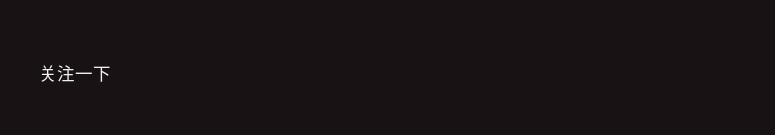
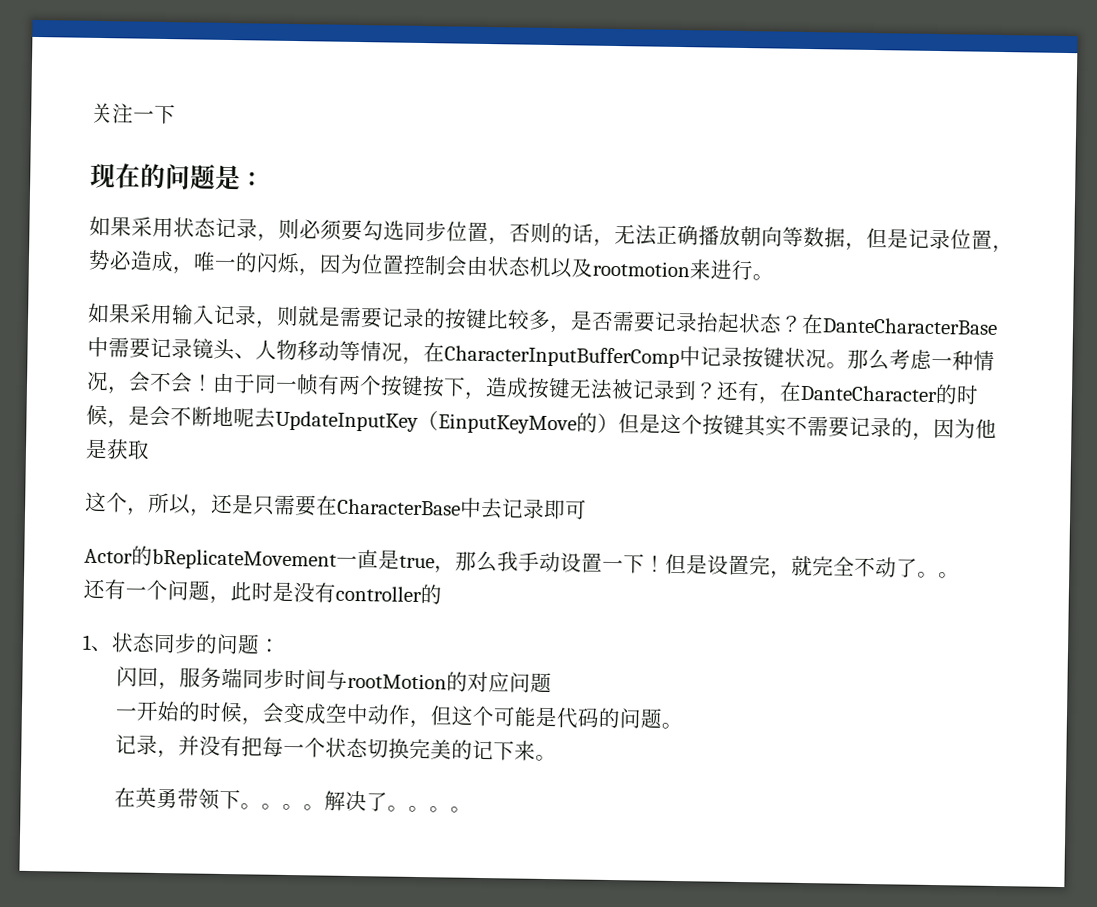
(111, 74) none -> [90,162,264,191] [89,215,1014,254] [88,249,774,281] [87,302,998,335] [87,336,995,371] [86,371,979,405] [86,404,997,441] [85,438,150,460] [85,491,587,520] [84,545,960,579] [83,578,442,605] [82,632,281,655] [116,666,553,694] [115,700,684,730] [115,734,558,762] [114,787,473,813] // 现在的问题是： // 如果采用状态记录，则必须要勾选同步位置，否则的话，无法正确播放朝向等数据，但是记录位置，势必造成，唯一的闪烁，因为位置控制会由状态机以及rootmotion来进行。 // 如果采用输入记录，则就是需要记录的按键比较多，是否需要记录抬起状态？在DanteCharacterBase中需要记录镜头、人物移动等情况，在CharacterInputBufferComp中记录按键状况。那么考虑一种情况，会不会！由于同一帧有两个按键按下，造成按键无法被记录到？还有，在DanteCharacter的时候，是会不断地呢去UpdateInputKey（EinputKeyMove的）但是这个按键其实不需要记录的，因为他是获取 // 这个，所以，还是只需要在CharacterBase中去记录即可 // Actor的bReplicateMovement一直是true，那么我手动设置一下！但是设置完，就完全不动了。。 // 还有一个问题，此时是没有controller的 // 1、状态同步的问题： // 闪回，服务端同步时间与rootMotion的对应问题 // 一开始的时候，会变成空中动作，但这个可能是代码的问题。 // 记录，并没有把每一个状态切换完美的记下来。 // 在英勇带领下。。。。解决了。。。。

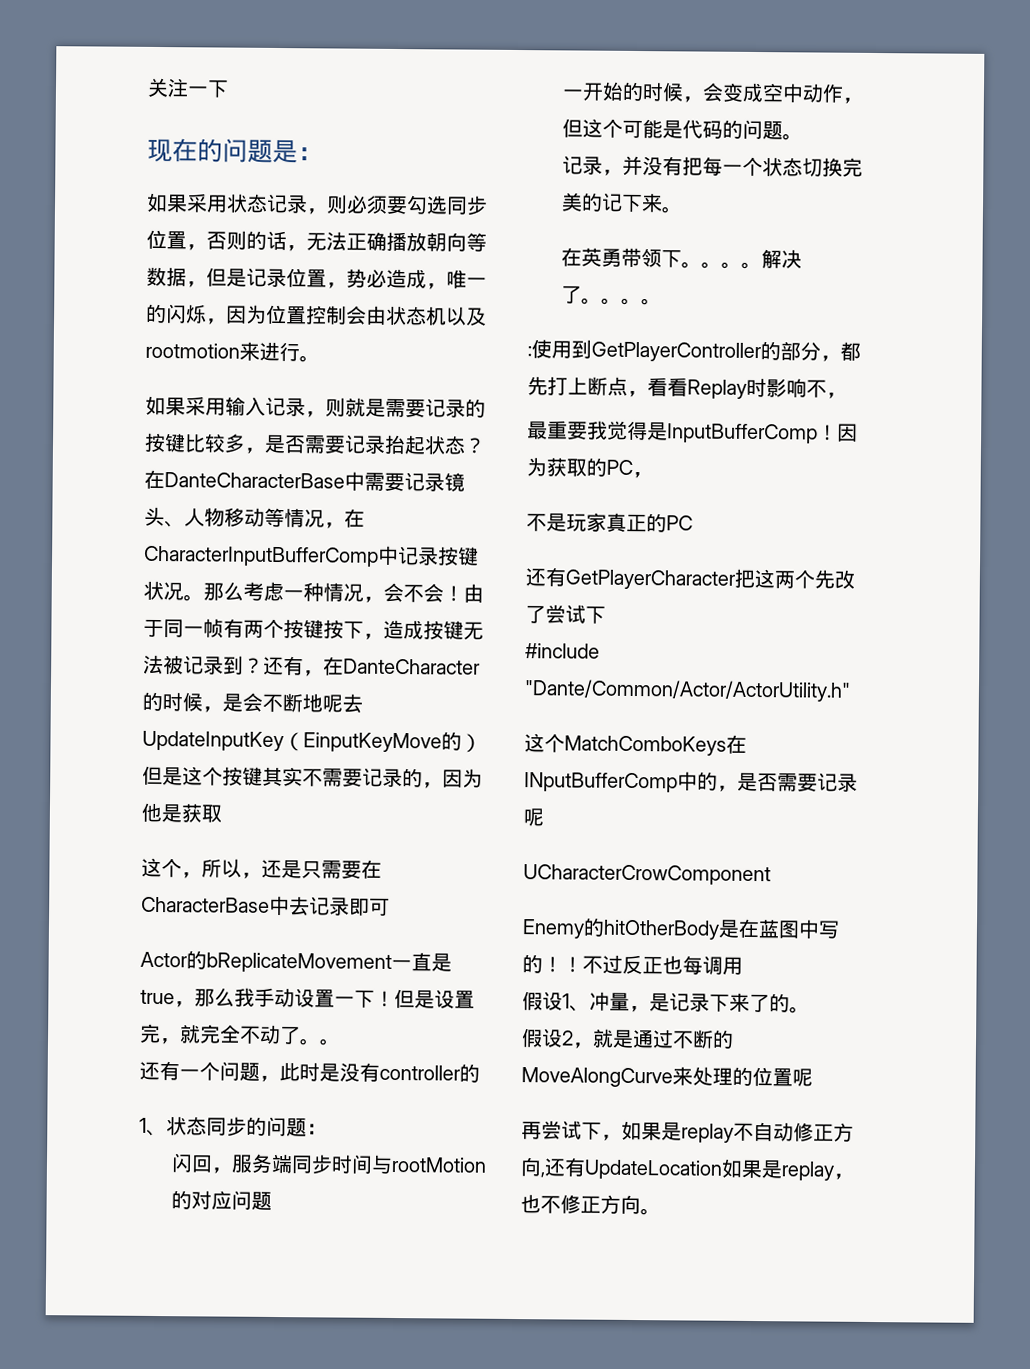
(473, 809) none -> [527,339,861,363] [527,376,847,399] [527,420,858,444] [526,457,653,479] [526,512,693,533] [525,567,855,590] [525,604,606,624] [525,643,600,659] [524,679,851,702] [524,733,747,756] [524,771,858,793] [523,808,544,827] [523,864,771,886] [522,917,840,940] [522,954,743,975] [522,991,810,1014] [521,1028,734,1049] [521,1066,813,1088] [521,1120,854,1143] [520,1157,854,1181] [520,1194,661,1216] // :使用到GetPlayerController的部分，都先打上断点，看看Replay时影响不， // 最重要我觉得是InputBufferComp！因为获取的PC， // 不是玩家真正的PC // 还有GetPlayerCharacter把这两个先改了尝试下 // #include "Dante/Common/Actor/ActorUtility.h" // 这个MatchComboKeys在INputBufferComp中的，是否需要记录呢 // UCharacterCrowComponent // Enemy的hitOtherBody是在蓝图中写的！！不过反正也每调用 // 假设1、冲量，是记录下来了的。 // 假设2，就是通过不断的MoveAlongCurve来处理的位置呢 // 再尝试下，如果是replay不自动修正方向,还有UpdateLocation如果是replay，也不修正方向。

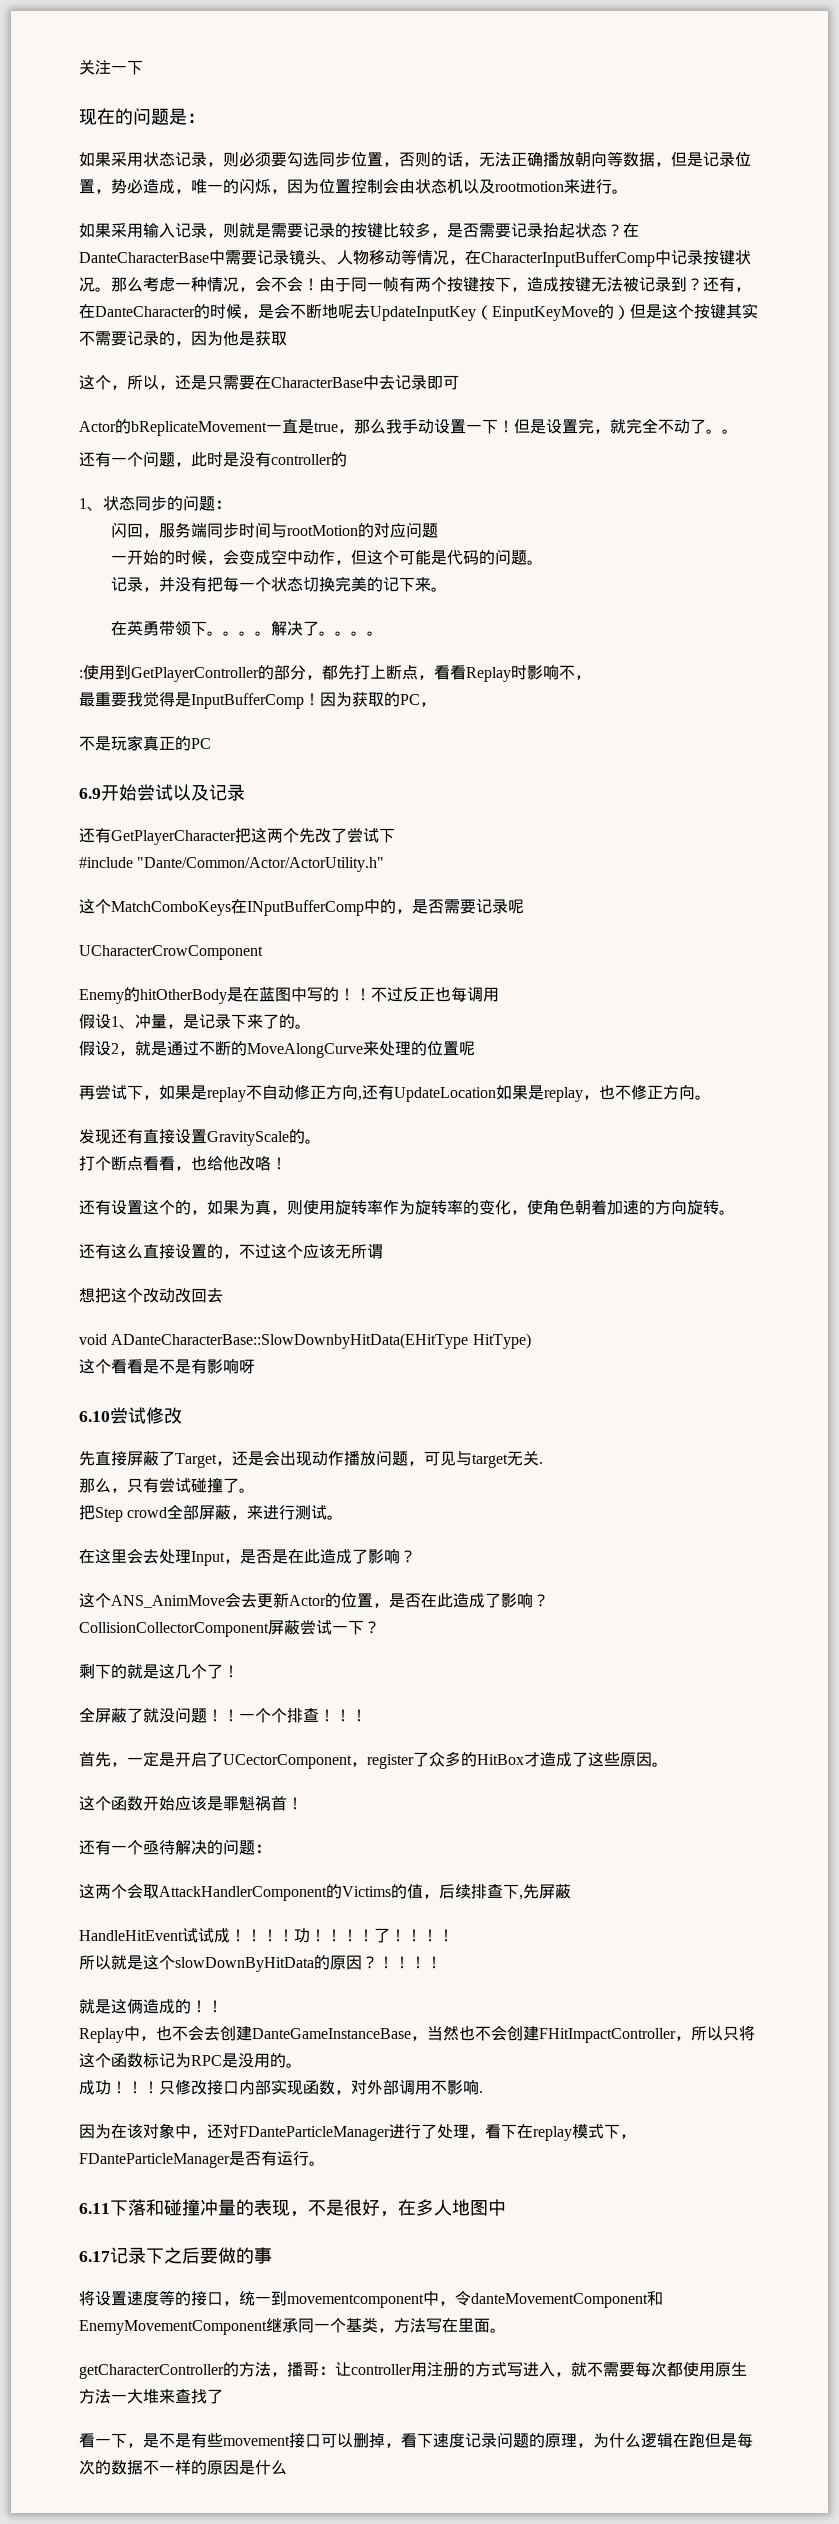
(693, 523) none -> [79,784,245,801] // 6.9开始尝试以及记录
(661, 1212) none -> [79,1129,321,1146] [79,1155,287,1171] [79,1199,735,1215] [79,1244,383,1259] [79,1288,223,1303] [79,1333,531,1349] [79,1358,255,1374] [79,1407,182,1424] [79,1450,543,1468] [79,1478,255,1493] [79,1504,344,1522] [79,1548,416,1566] [79,1592,549,1608] [79,1620,380,1637] [79,1664,239,1679] [79,1707,367,1723] [79,1751,668,1769] [79,1795,303,1811] [79,1839,271,1855] [79,1883,571,1901] [79,1928,454,1943] [79,1955,442,1972] [79,1999,223,2014] [79,2025,755,2043] [79,2053,302,2068] [79,2079,483,2095] [79,2123,636,2141] [79,2151,325,2168] [79,2199,506,2217] [79,2247,272,2264] [79,2290,663,2308] [79,2317,506,2335] [79,2361,747,2379] [79,2389,223,2404] [79,2432,753,2448] [79,2459,287,2475] // 发现还有直接设置GravityScale的。 // 打个断点看看，也给他改咯！ // 还有设置这个的，如果为真，则使用旋转率作为旋转率的变化，使角色朝着加速的方向旋转。 // 还有这么直接设置的，不过这个应该无所谓 // 想把这个改动改回去 // void ADanteCharacterBase::SlowDownbyHitData(EHitType HitType) // 这个看看是不是有影响呀 // 6.10尝试修改 // 先直接屏蔽了Target，还是会出现动作播放问题，可见与target无关. // 那么，只有尝试碰撞了。 // 把Step crowd全部屏蔽，来进行测试。 // 在这里会去处理Input，是否是在此造成了影响？ // 这个ANS_AnimMove会去更新Actor的位置，是否在此造成了影响？ // CollisionCollectorComponent屏蔽尝试一下？ // 剩下的就是这几个了！ // 全屏蔽了就没问题！！一个个排查！！！ // 首先，一定是开启了UCectorComponent，register了众多的HitBox才造成了这些原因。 // 这个函数开始应该是罪魁祸首！ // 还有一个亟待解决的问题： // 这两个会取AttackHandlerComponent的Victims的值，后续排查下,先屏蔽 // HandleHitEvent试试成！！！！功！！！！了！！！！ // 所以就是这个slowDownByHitData的原因？！！！！ // 就是这俩造成的！！ // Replay中，也不会去创建DanteGameInstanceBase，当然也不会创建FHitImpactController，所以只将这个函数标记为RPC是没用的。 // 成功！！！只修改接口内部实现函数，对外部调用不影响. // 因为在该对象中，还对FDanteParticleManager进行了处理，看下在replay模式下，FDanteParticleManager是否有运行。 // 6.11下落和碰撞冲量的表现，不是很好，在多人地图中 // 6.17记录下之后要做的事 // 将设置速度等的接口，统一到movementcomponent中，令danteMovementComponent和EnemyMovementComponent继承同一个基类，方法写在里面。 // getCharacterController的方法，播哥：让controller用注册的方式写进入，就不需要每次都使用原生方法一大堆来查找了 // 看一下，是不是有些movement接口可以删掉，看下速度记录问题的原理，为什么逻辑在跑但是每次的数据不一样的原因是什么

